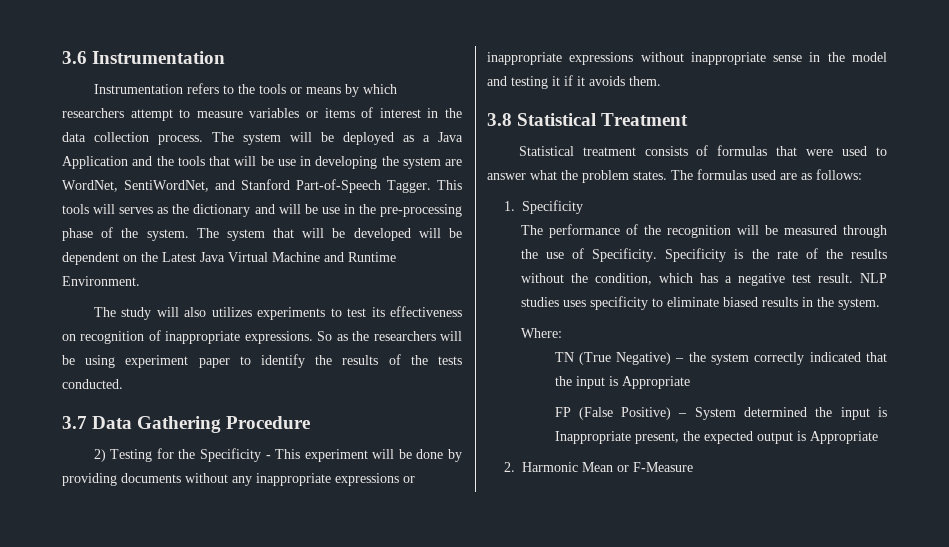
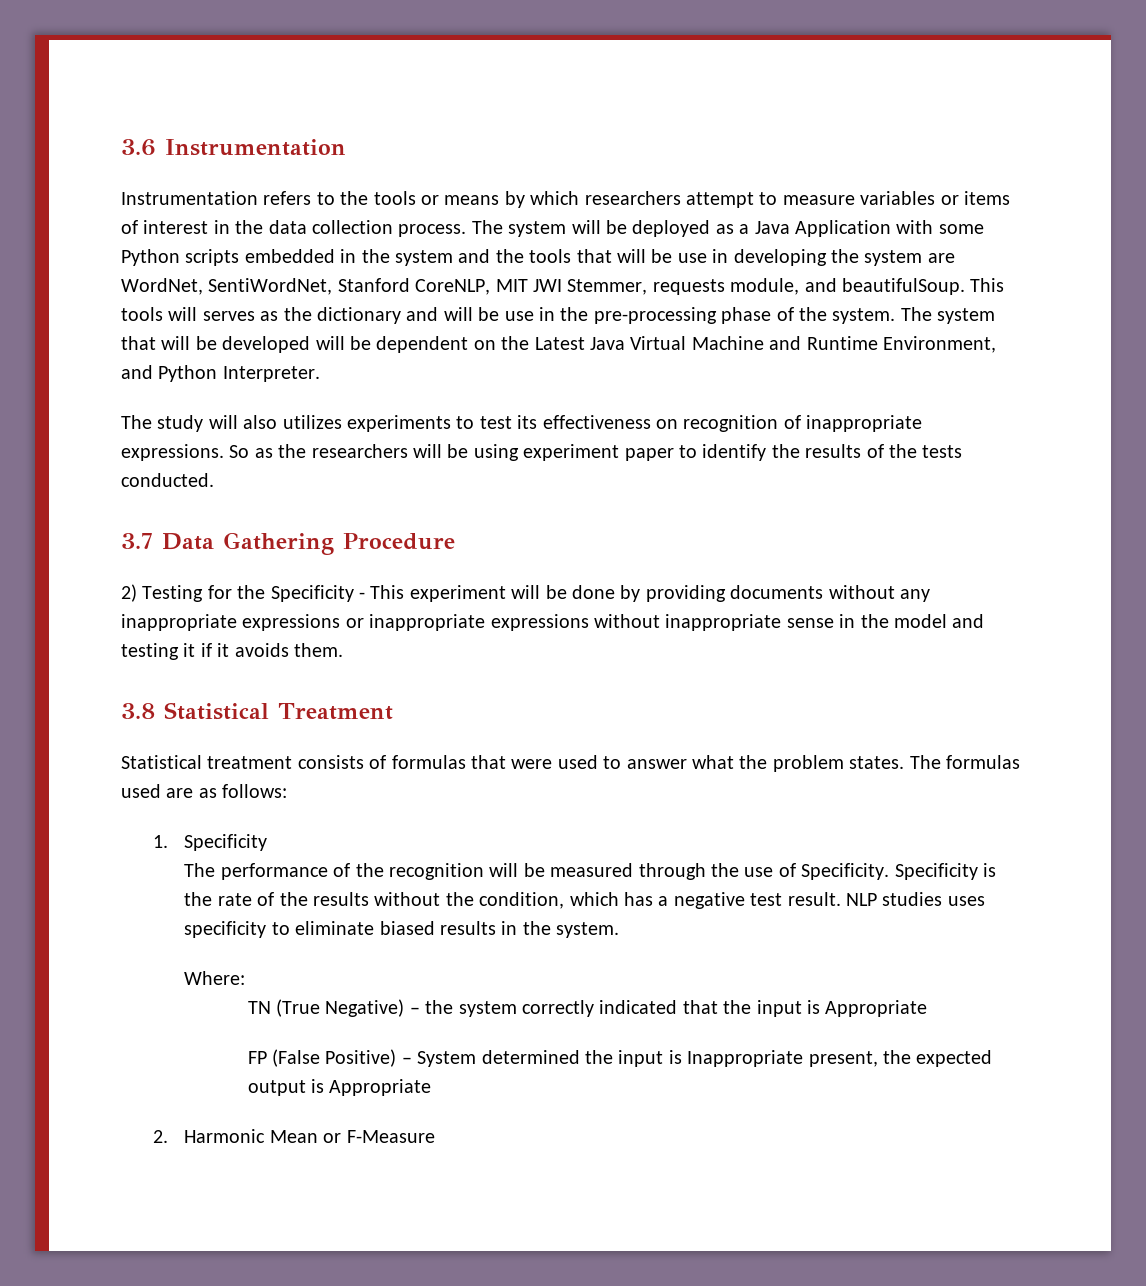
(128, 162) none -> [896,220,984,234] [121,249,453,266] with some Python scripts embedded in the system
[215,179,431,193] and Stanford Part-of-Speech Tagger. -> [337,278,965,295] Stanford CoreNLP, MIT JWI Stemmer, requests module, and beautifulSoup.
[62,276,140,286] Environment. -> [882,336,996,353] [121,365,320,382] Environment, and Python Interpreter.

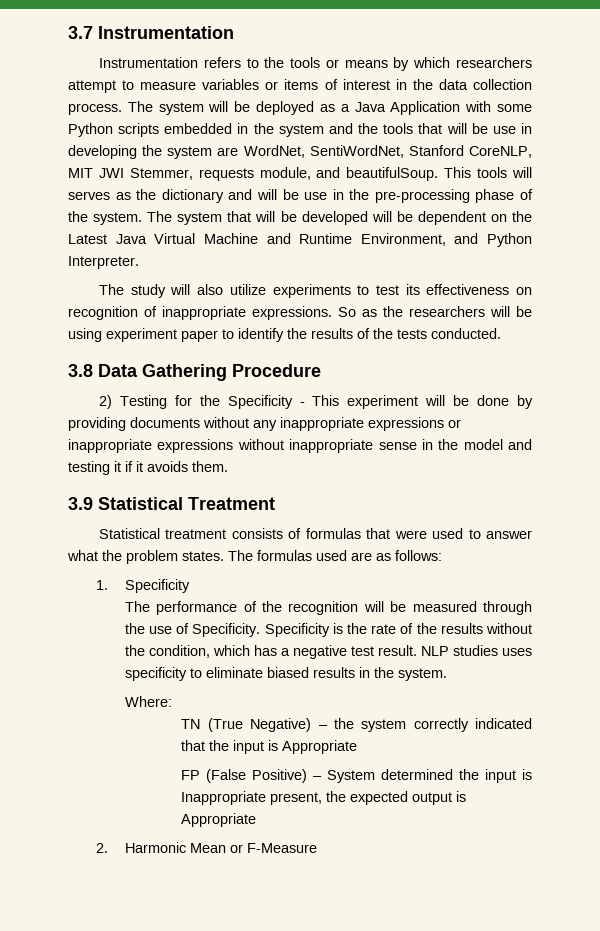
[121,139,156,156] 3.6 -> [68,26,93,39] 3.7
[282,415,342,429] utilizes -> [229,284,266,295] utilize
[121,533,153,549] 3.7 -> [68,364,93,377] 3.8
[121,703,155,719] 3.8 -> [68,497,93,510] 3.9

